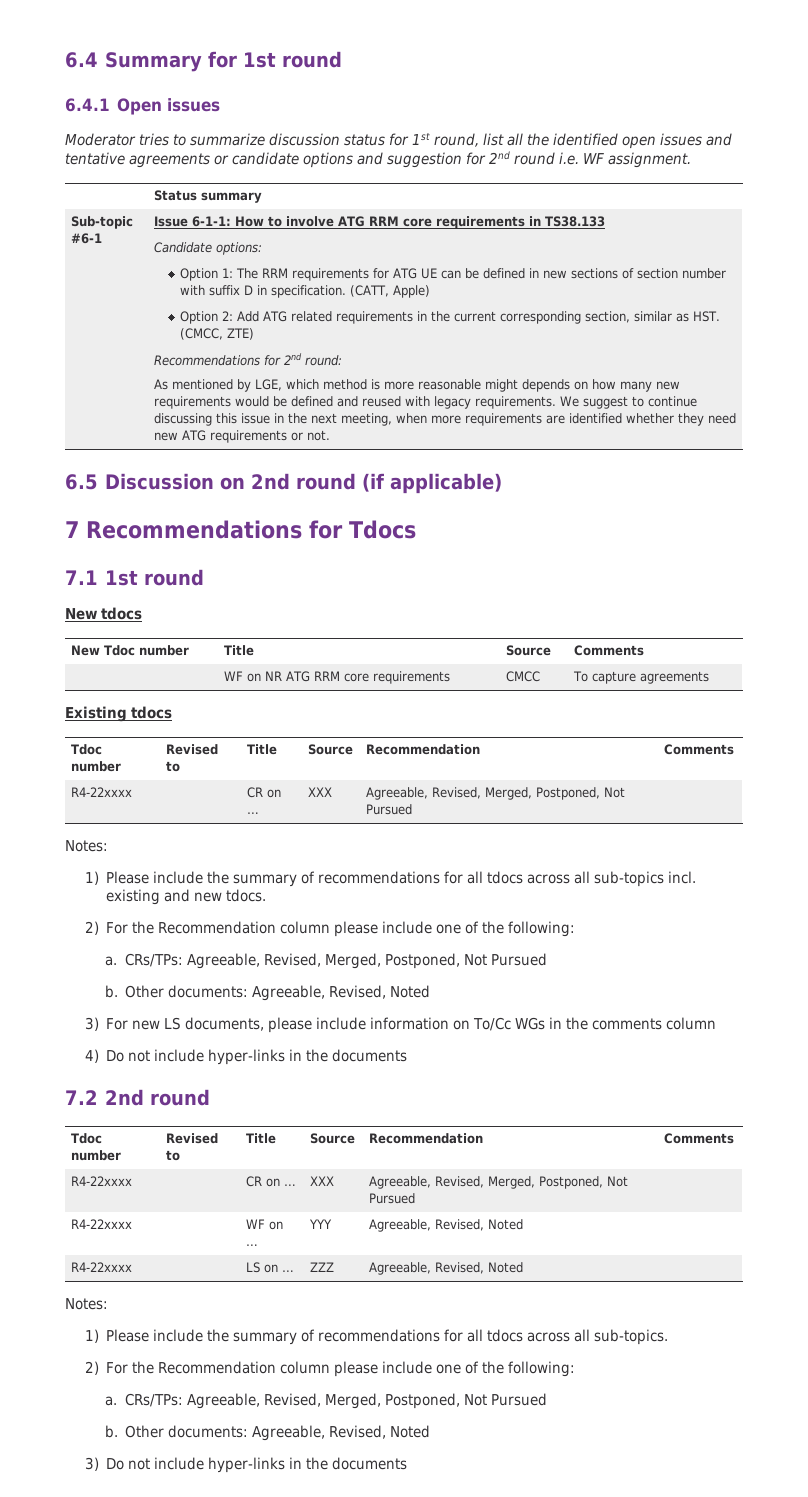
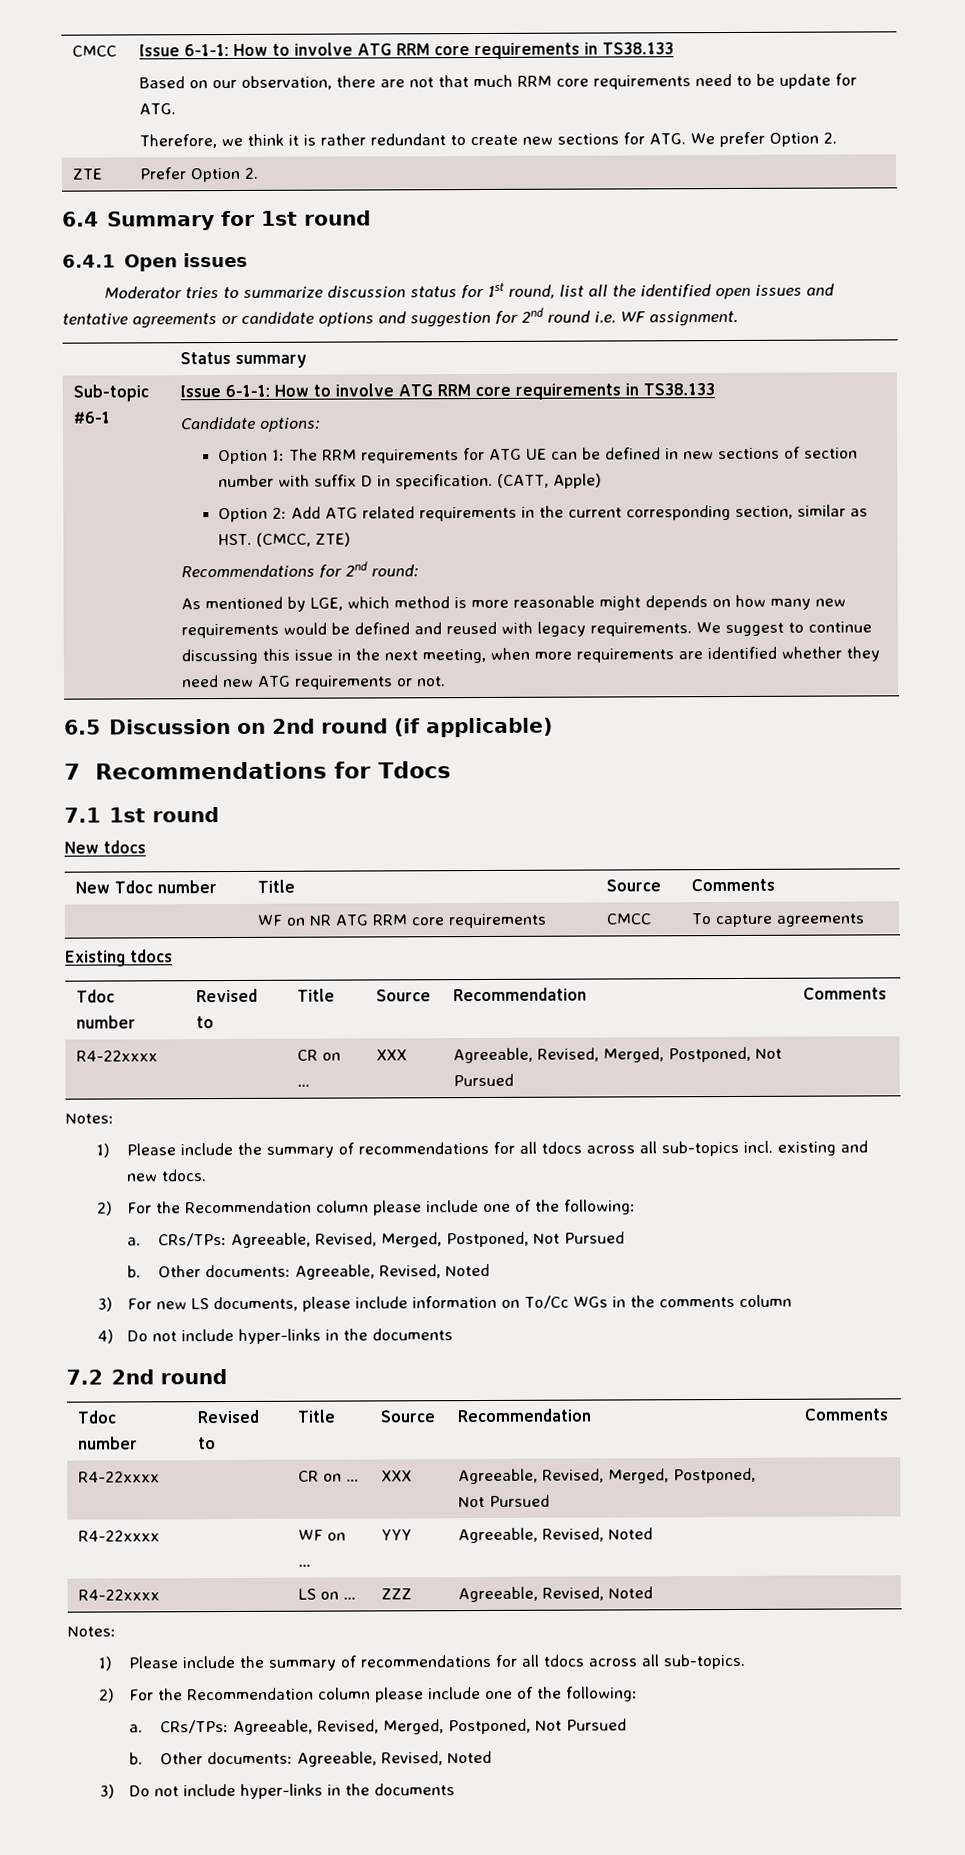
(65, 60) none -> [72,45,118,57] [139,42,675,60] [139,73,858,90] [139,103,177,115] [139,131,838,149] [72,168,103,180] [139,167,259,183] CMCC | Issue 6-1-1: How to involve ATG RRM core requirements in TS38.133 // Based on our observation, there are not that much RRM core requirements need to be update for ATG. // Therefore, we think it is rather redundant to create new sections for ATG. We prefer Option 2. // ZTE | Prefer Option 2. //

